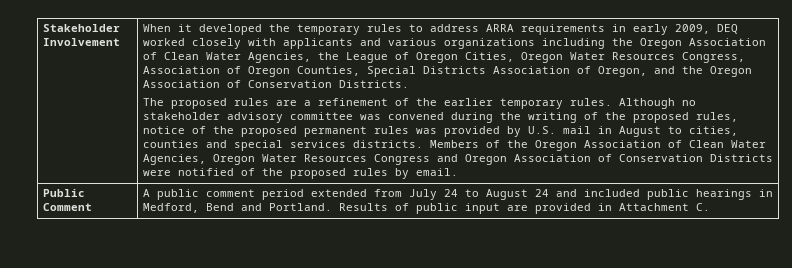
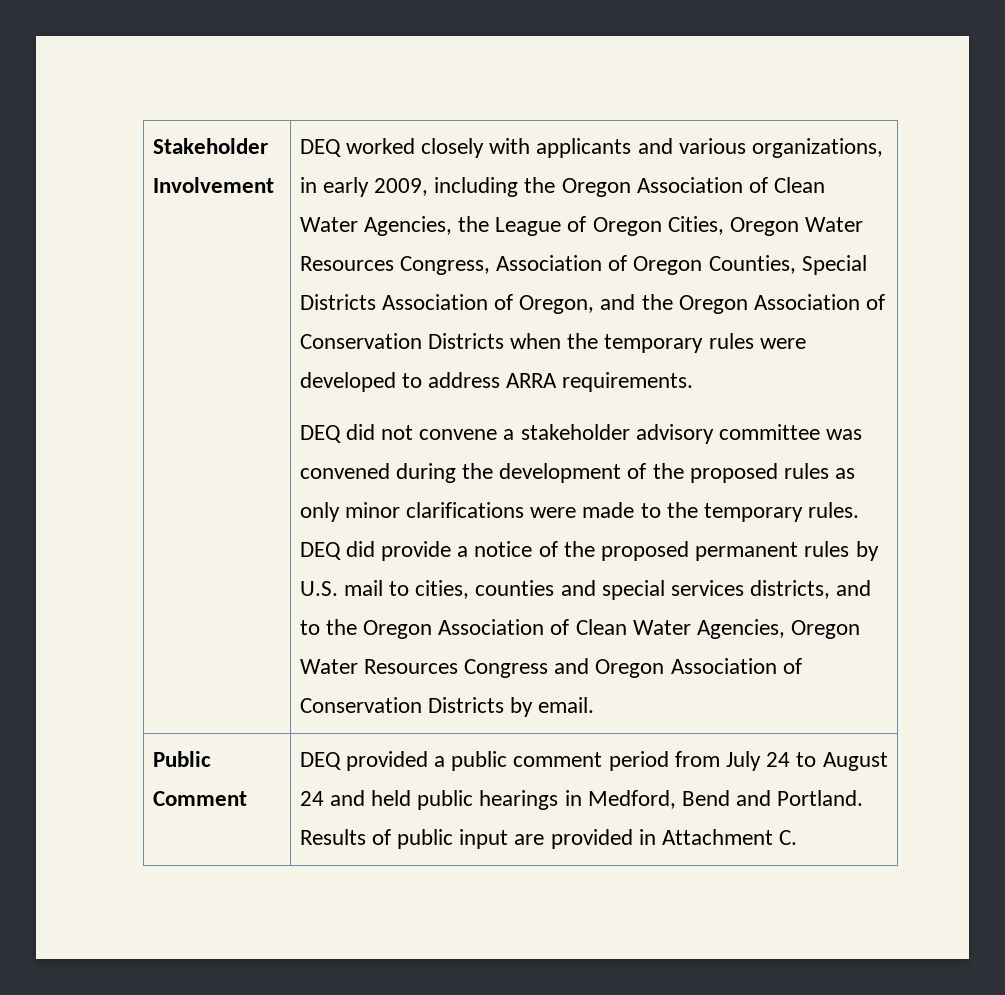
[142,24,710,35] When it developed the temporary rules to address ARRA requirements in early 2009, -> (274, 185) none
[443,38,535,49] organizations -> [752,138,884,158] [299,177,428,197] organizations, in early 2009,
[338,80,409,88] [142,98,696,109] Districts. // The proposed rules are a refinement of the earlier temporary rules. Although no -> [427,333,806,353] [299,372,694,392] [299,424,515,443] Districts when the temporary rules were developed to address ARRA requirements. // DEQ did not convene a
[527,112,738,123] writing of the proposed rules, -> [499,463,856,483] [299,502,860,522] [299,541,469,561] development of the proposed rules as only minor clarifications were made to the temporary rules. DEQ did provide a
[415,126,500,137] was provided -> (850, 549) none
[597,126,661,137] in August -> (383, 588) none
[352,140,500,148] districts. Members of -> [750,580,872,599] [299,620,320,635] districts, and to
[142,168,388,179] were notified of the proposed rules -> (504, 705) none
[142,189,150,197] A -> [299,751,445,771] DEQ provided a
[310,189,367,197] extended -> (669, 761) none
[583,189,640,197] included -> [370,790,411,806] held

